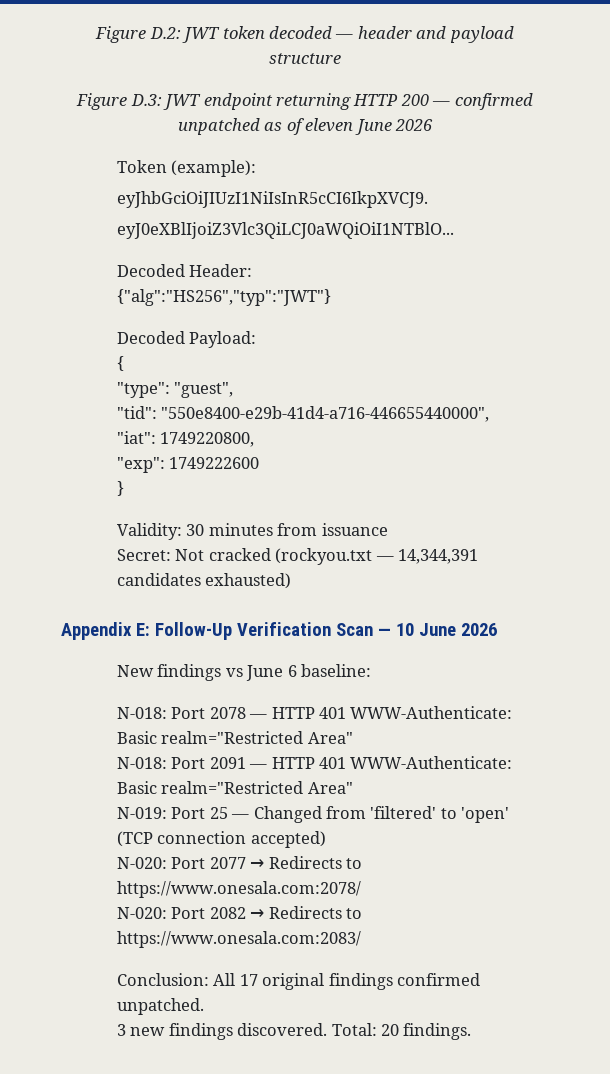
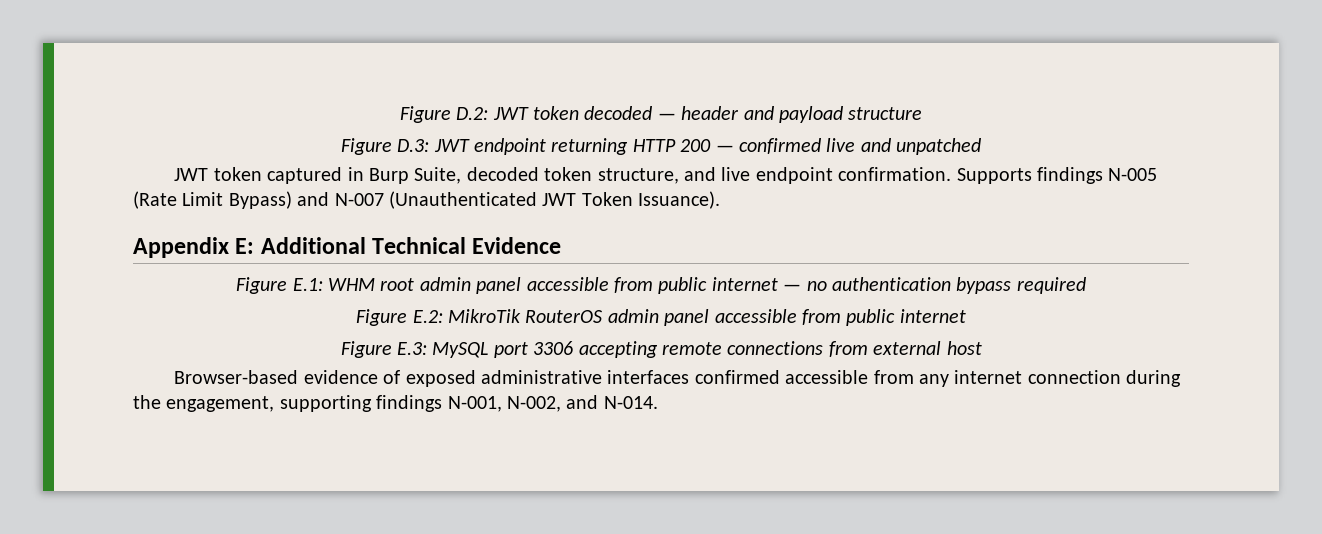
(533, 101) none -> [826,138,891,152] live and
[264,118,434,135] [116,160,257,177] [116,191,428,208] [116,222,454,239] [116,264,253,277] [116,289,331,306] [116,331,257,348] [116,356,124,371] [116,382,234,398] [116,406,490,422] [116,431,255,447] [116,457,260,473] [116,481,124,496] [116,523,388,540] [116,548,478,565] [116,573,292,589] [61,622,497,640] [116,664,371,681] [116,706,513,719] [116,731,353,744] [116,756,513,769] [116,781,353,794] [116,806,510,823] [116,831,326,848] [116,856,362,869] [116,881,361,898] [116,906,362,919] [116,931,361,948] [116,973,480,990] [116,998,204,1015] [116,1023,472,1040] as of eleven June 2026 // Token (example): // eyJhbGciOiJIUzI1NiIsInR5cCI6IkpXVCJ9. // eyJ0eXBlIjoiZ3Vlc3QiLCJ0aWQiOiI1NTBlO... // Decoded Header: // {"alg":"HS256","typ":"JWT"} // Decoded Payload: // { // "type": "guest", // "tid": "550e8400-e29b-41d4-a716-446655440000", // "iat": 1749220800, // "exp": 1749222600 // } // Validity: 30 minutes from issuance // Secret: Not cracked (rockyou.txt — 14,344,391 candidates exhausted) // Appendix E: Follow-Up Verification Scan — 10 June 2026 // New findings vs June 6 baseline: // N-018: Port 2078 — HTTP 401 WWW-Authenticate: Basic realm="Restricted Area" // N-018: Port 2091 — HTTP 401 WWW-Authenticate: Basic realm="Restricted Area" // N-019: Port 25 — Changed from 'filtered' to 'open' (TCP connection accepted) // N-020: Port 2077 → Redirects to https://www.onesala.com:2078/ // N-020: Port 2082 → Redirects to https://www.onesala.com:2083/ // Conclusion: All 17 original findings confirmed unpatched. // 3 new findings discovered. Total: 20 findings. -> [174,167,1158,184] [133,191,721,209] [133,237,562,258] [236,277,1086,294] [356,309,966,326] [340,341,982,358] [174,370,1182,387] [133,395,658,412] // JWT token captured in Burp Suite, decoded token structure, and live endpoint confirmation. Supports findings N-005 (Rate Limit Bypass) and N-007 (Unauthenticated JWT Token Issuance). // Appendix E: Additional Technical Evidence // Figure E.1: WHM root admin panel accessible from public internet — no authentication bypass required // Figure E.2: MikroTik RouterOS admin panel accessible from public internet // Figure E.3: MySQL port 3306 accepting remote connections from external host // Browser-based evidence of exposed administrative interfaces confirmed accessible from any internet connection during the engagement, supporting findings N-001, N-002, and N-014.

